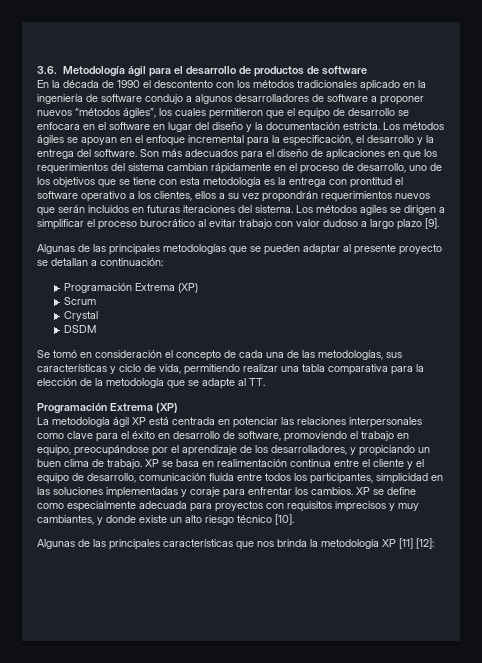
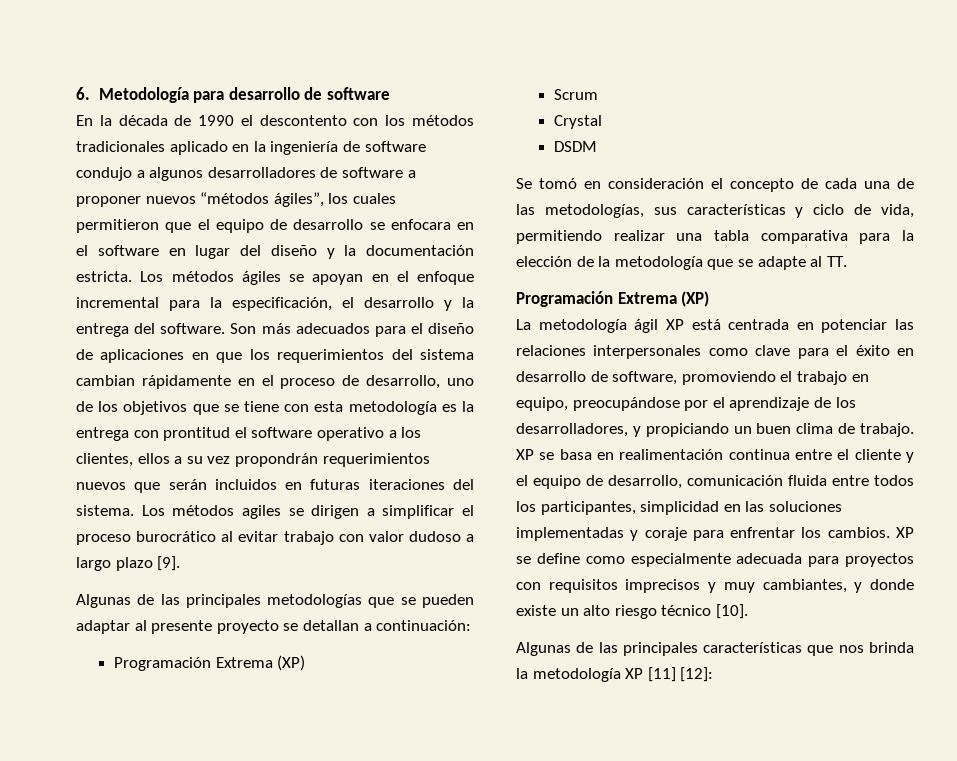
[37,66,304,77] 3.6. Metodología ágil para el desarrollo de productos -> [76,87,300,103] 6. Metodología para desarrollo

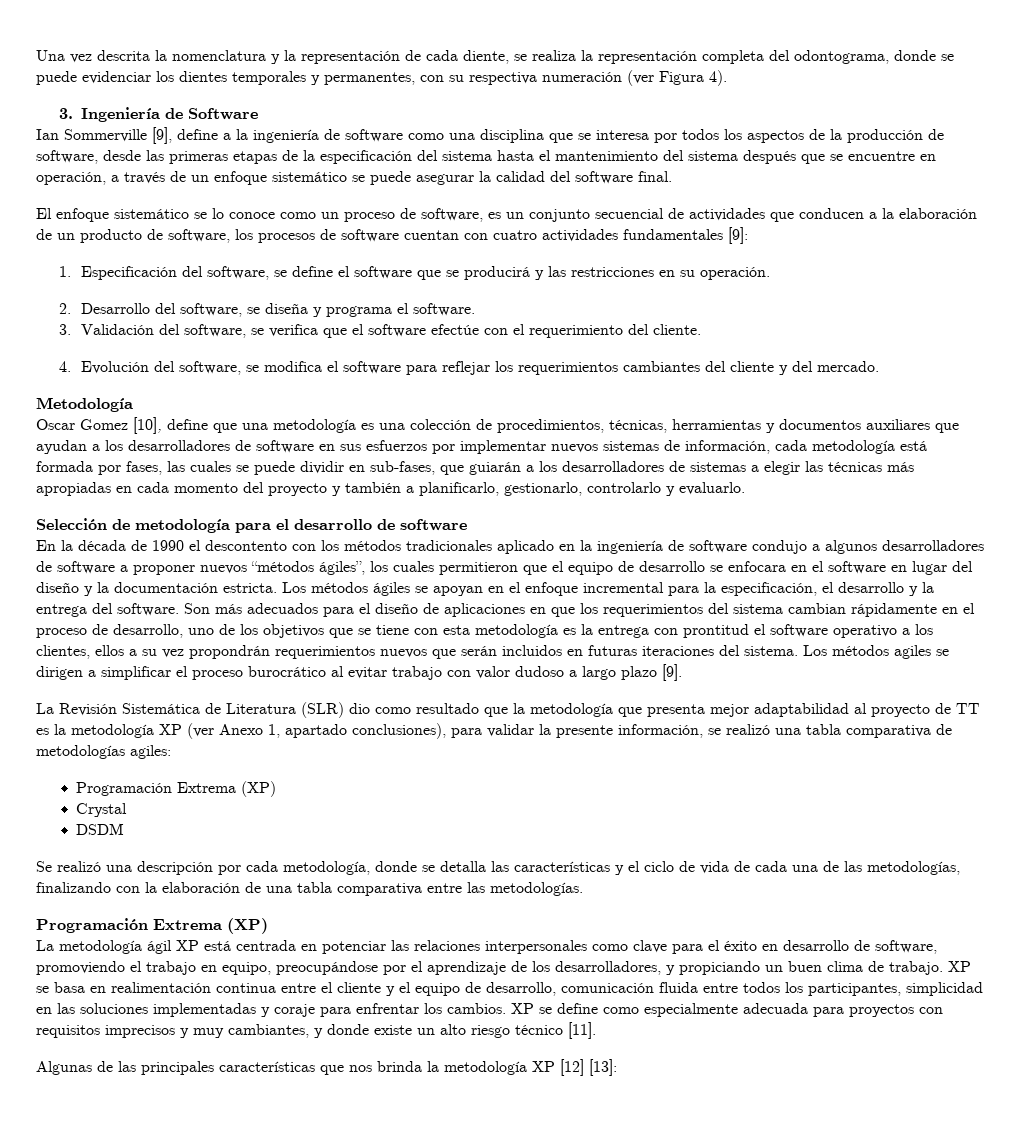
[76,87,225,103] 6. Metodología para -> [36,50,954,64] [36,70,727,86] [58,107,259,122] [36,127,944,144] [36,150,936,164] [36,171,672,185] [36,208,977,222] [36,227,748,244] [58,266,771,280] [58,303,476,317] [58,324,702,338] [58,361,880,375] [36,397,133,412] [36,417,959,434] [36,440,927,454] [36,461,914,475] [36,482,745,496] [36,518,289,533] Una vez descrita la nomenclatura y la representación de cada diente, se realiza la representación completa del odontograma, donde se puede evidenciar los dientes temporales y permanentes, con su respectiva numeración (ver Figura 4). // 3. Ingeniería de Software // Ian Sommerville [9], define a la ingeniería de software como una disciplina que se interesa por todos los aspectos de la producción de software, desde las primeras etapas de la especificación del sistema hasta el mantenimiento del sistema después que se encuentre en operación, a través de un enfoque sistemático se puede asegurar la calidad del software final. // El enfoque sistemático se lo conoce como un proceso de software, es un conjunto secuencial de actividades que conducen a la elaboración de un producto de software, los procesos de software cuentan con cuatro actividades fundamentales [9]: // 1. Especificación del software, se define el software que se producirá y las restricciones en su operación. // 2. Desarrollo del software, se diseña y programa el software. // 3. Validación del software, se verifica que el software efectúe con el requerimiento del cliente. // 4. Evolución del software, se modifica el software para reflejar los requerimientos cambiantes del cliente y del mercado. // Metodología // Oscar Gomez [10], define que una metodología es una colección de procedimientos, técnicas, herramientas y documentos auxiliares que ayudan a los desarrolladores de software en sus esfuerzos por implementar nuevos sistemas de información, cada metodología está formada por fases, las cuales se puede dividir en sub-fases, que guiarán a los desarrolladores de sistemas a elegir las técnicas más apropiadas en cada momento del proyecto y también a planificarlo, gestionarlo, controlarlo y evaluarlo. // Selección de metodología para el
[76,594,474,608] [76,620,472,634] [114,655,306,671] [554,89,599,100] Algunas de las principales metodologías que se pueden adaptar al presente proyecto se detallan a continuación: // Programación Extrema (XP) // Scrum -> [36,702,980,718] [36,723,952,739] [36,745,171,759] [76,781,277,797] La Revisión Sistemática de Literatura (SLR) dio como resultado que la metodología que presenta mejor adaptabilidad al proyecto de TT es la metodología XP (ver Anexo 1, apartado conclusiones), para validar la presente información, se realizó una tabla comparativa de metodologías agiles: // Programación Extrema (XP)
[539,178,794,192] tomó en consideración el concepto -> [57,861,729,875] realizó una descripción por cada metodología, donde se detalla las características y el ciclo de vida
[653,204,914,218] [516,230,914,244] [516,256,847,270] sus características y ciclo de vida, permitiendo realizar una tabla comparativa para la elección de la metodología que se adapte al TT. -> [36,882,583,896] finalizando con la elaboración de una tabla comparativa entre las metodologías.
[715,604,748,619] [10]. -> [568,1022,596,1039] [11].
[647,667,714,682] [11] [12]: -> [560,1059,617,1076] [12] [13]:

